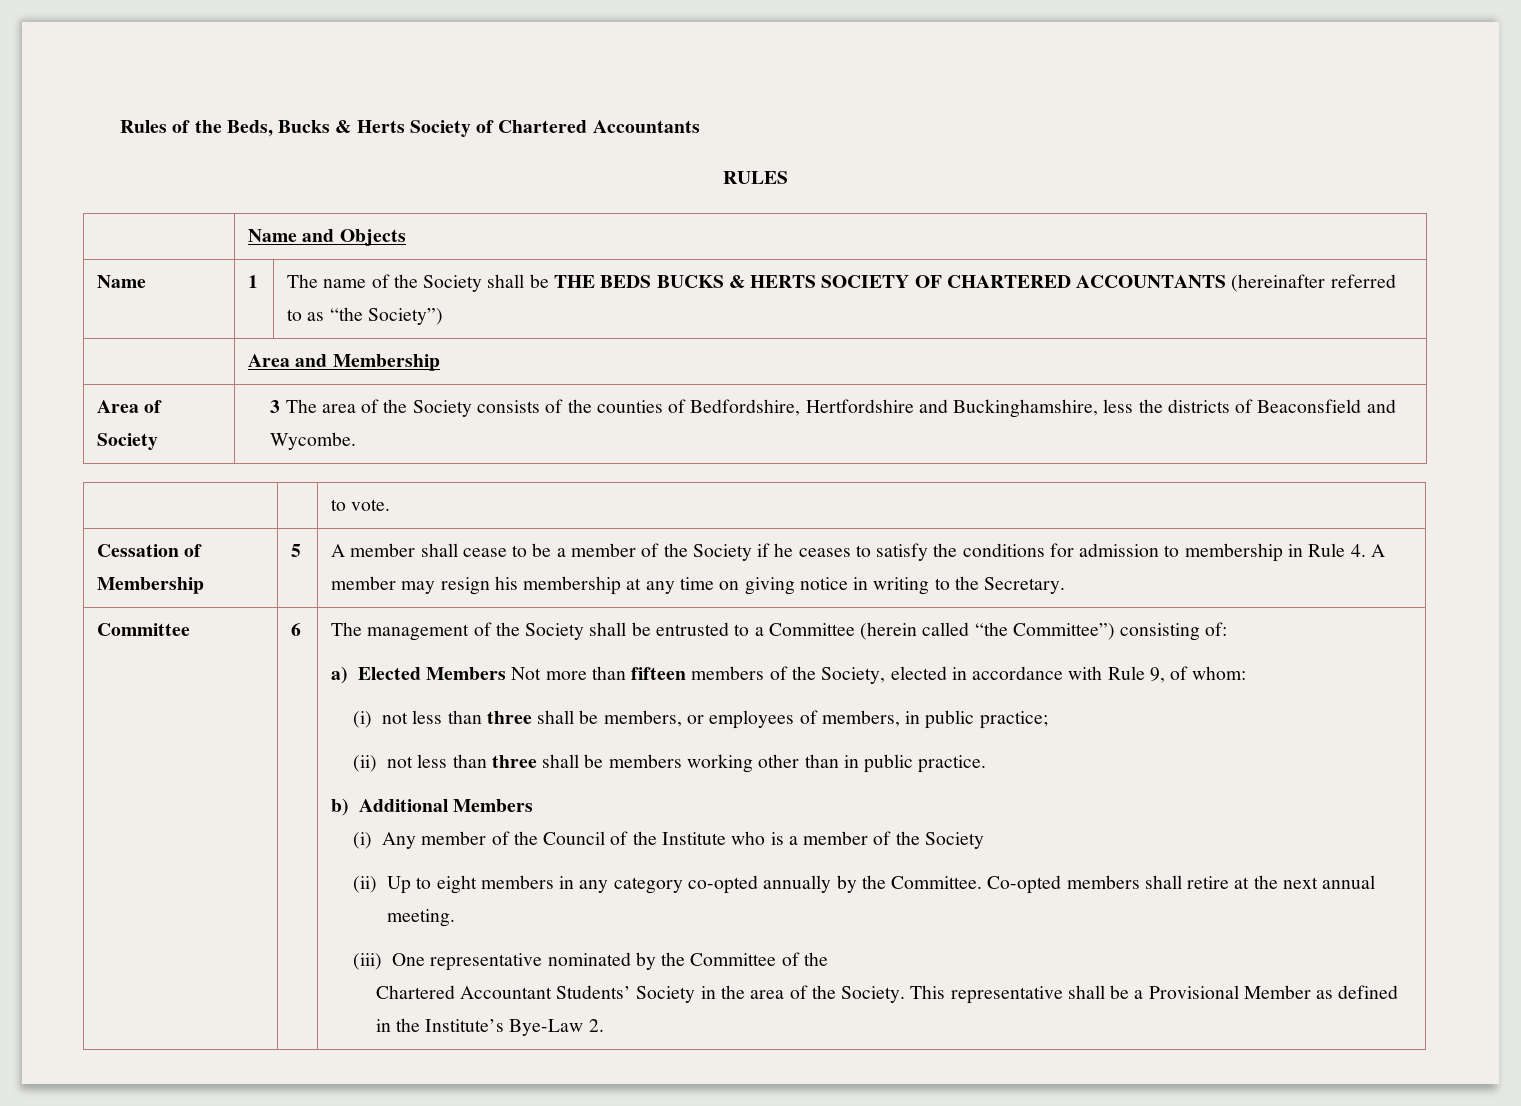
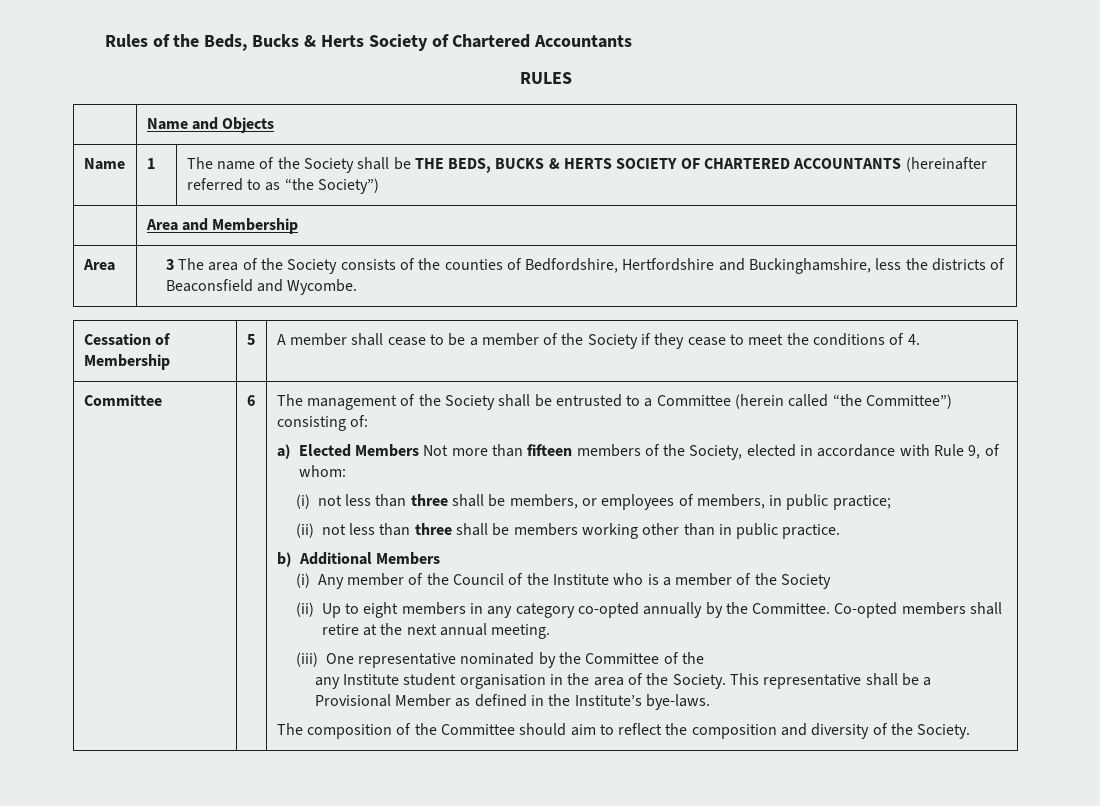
[600,275,652,288] BEDS -> [448,158,492,173] BEDS,
[144,400,163,413] [97,433,159,450] of Society -> (115, 265) none
[331,499,391,511] // | | to vote. -> (358, 287) none
[774,543,1385,562] [331,576,1066,595] he ceases to satisfy the conditions for admission to membership in Rule 4. A member may resign his membership at any time on giving notice in writing to the Secretary. -> [654,333,920,349] they cease to meet the conditions of 4.
[375,985,696,1003] Chartered Accountant Students’ Society -> [314,673,546,689] any Institute student organisation
[509,1019,604,1036] Bye-Law 2. -> [645,694,710,710] [276,723,971,739] bye-laws. // The composition of the Committee should aim to reflect the composition and diversity of the Society.

